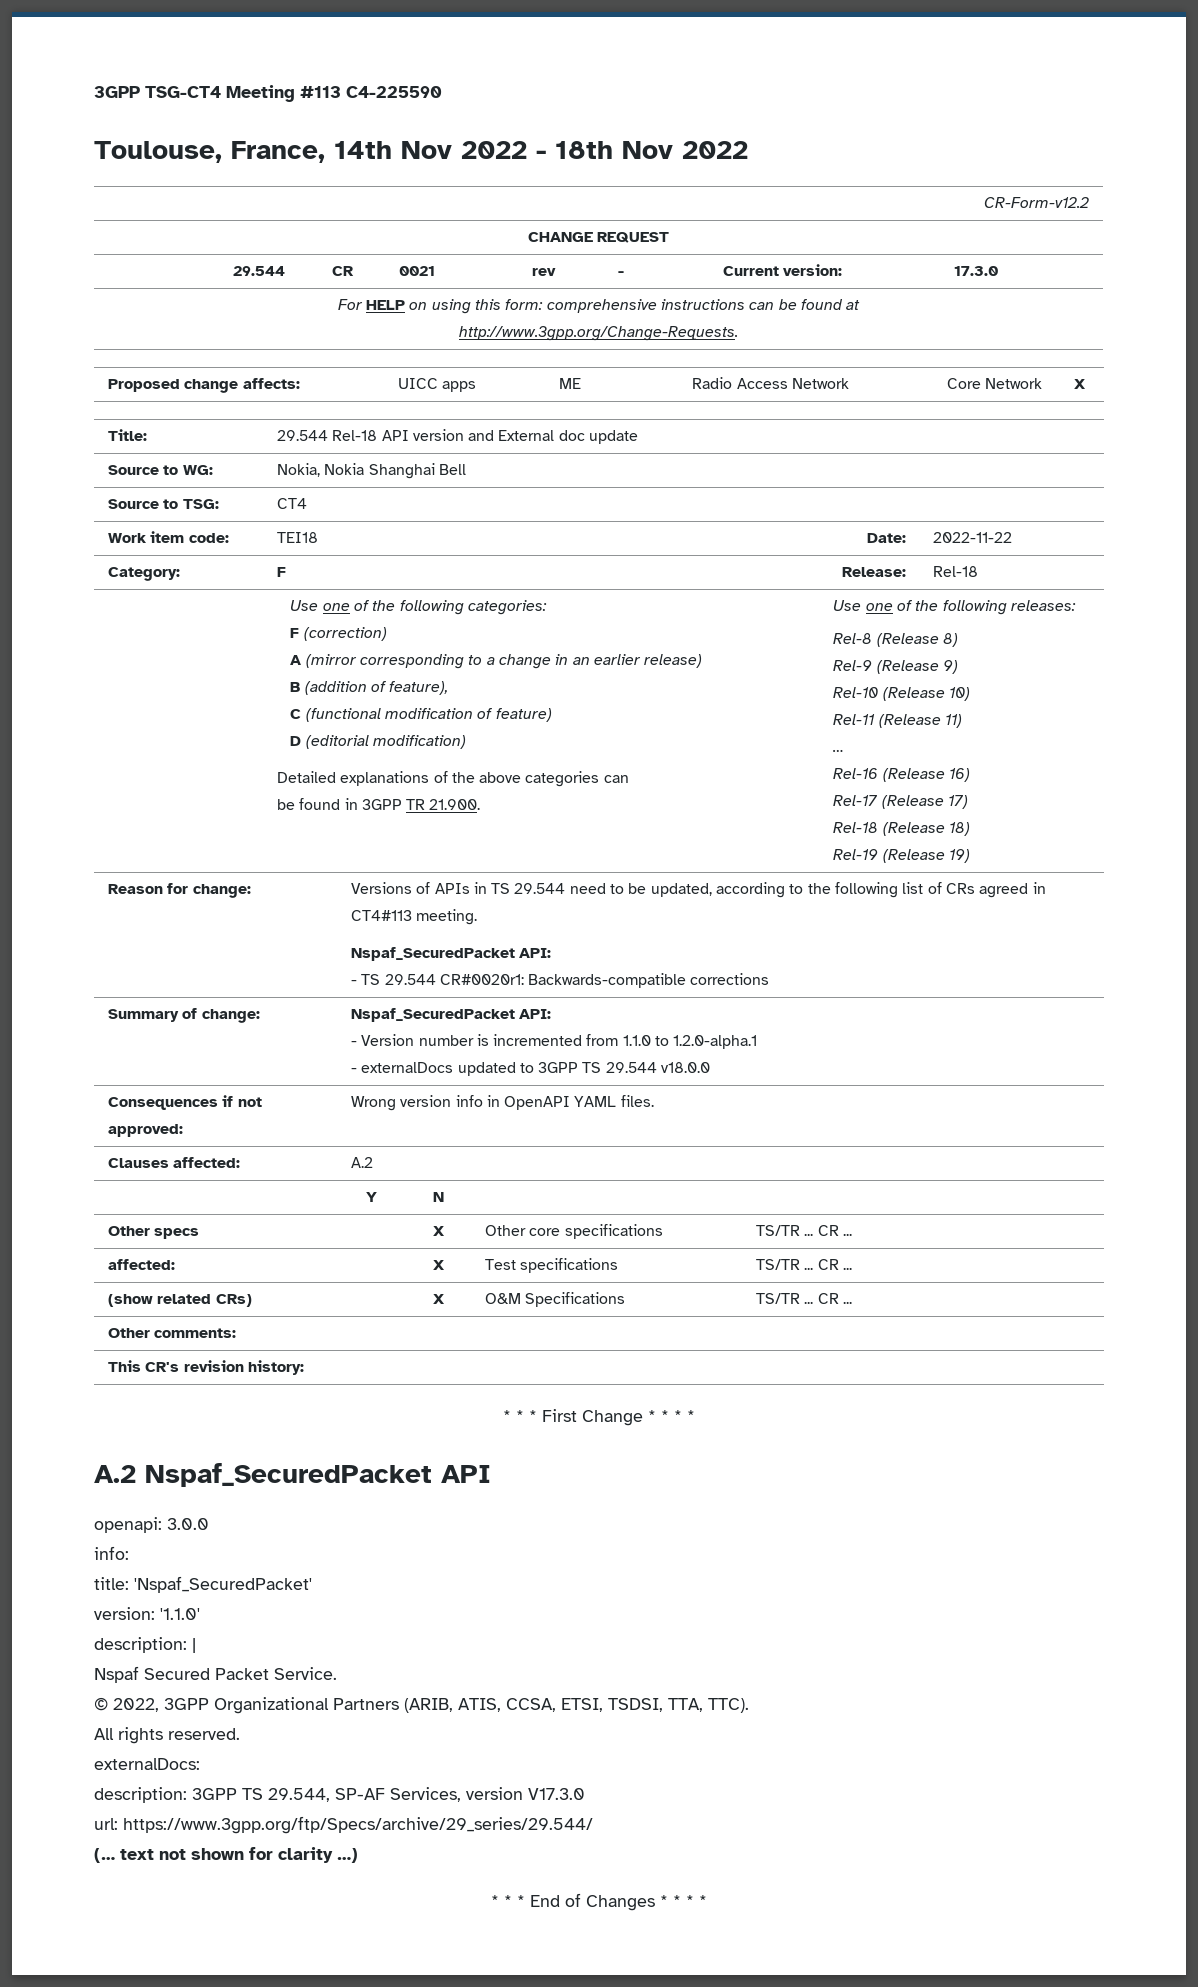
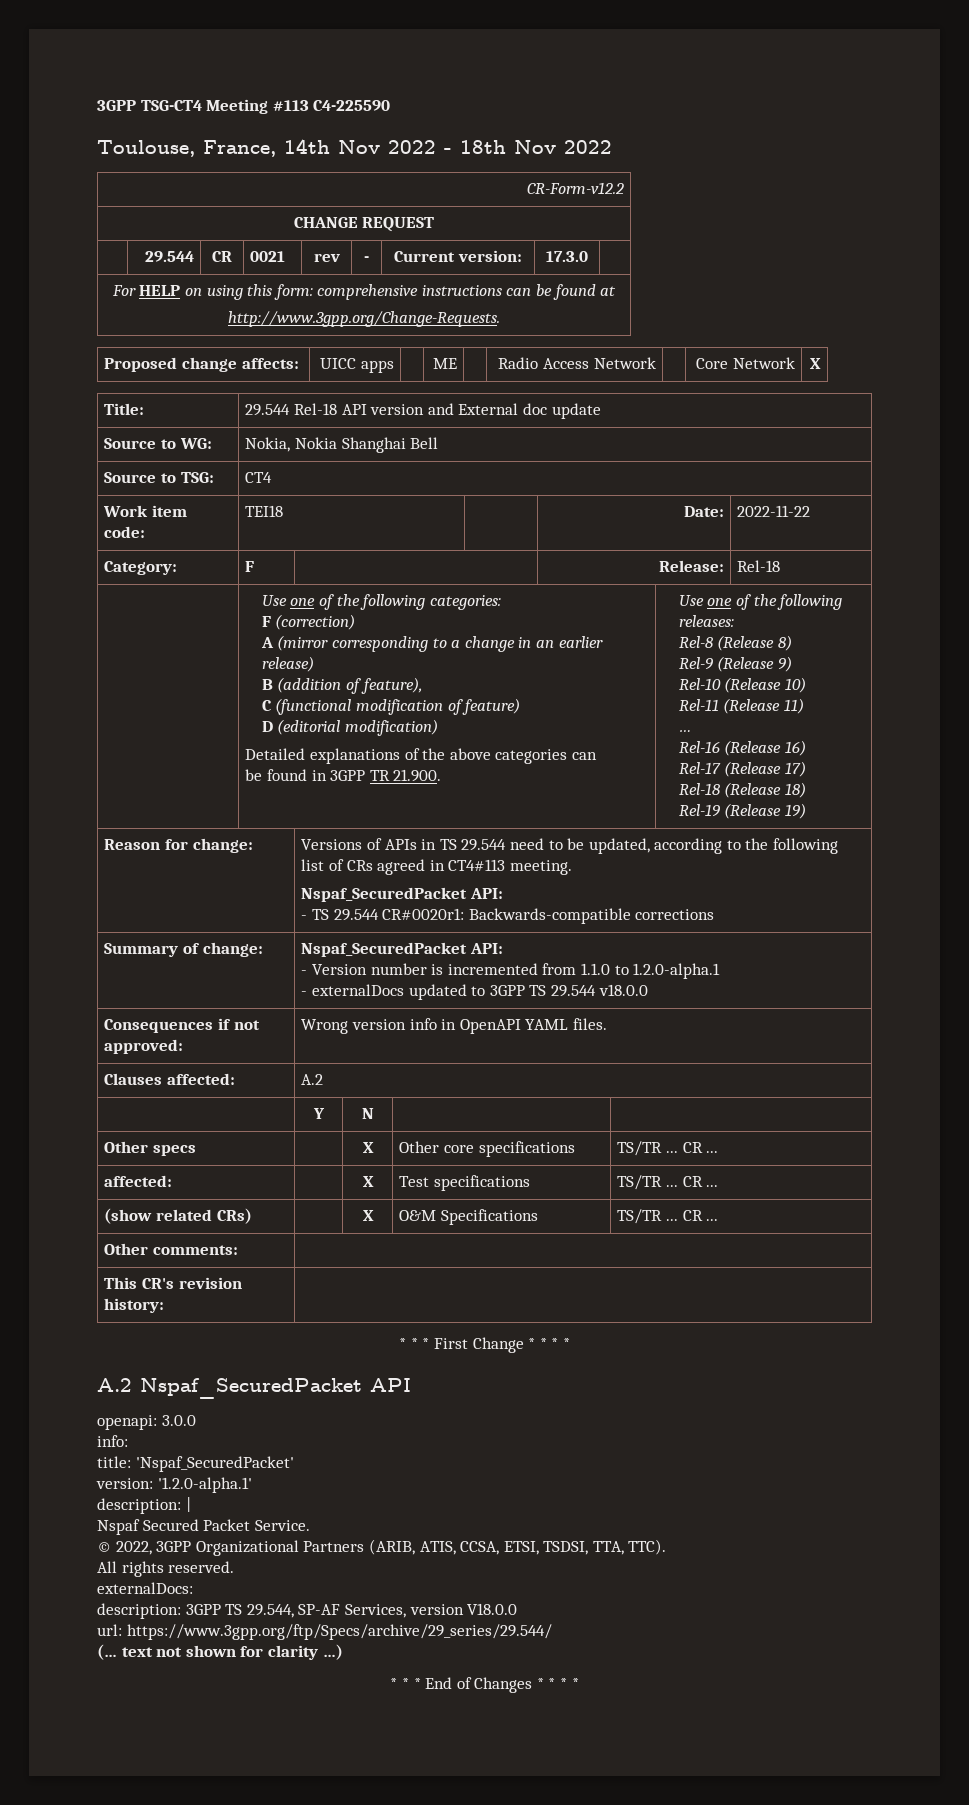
[160,1608,200,1620] '1.1.0' -> [157,1477,252,1493] '1.2.0-alpha.1'
[528,1788,585,1800] V17.3.0 -> [467,1603,518,1615] V18.0.0

